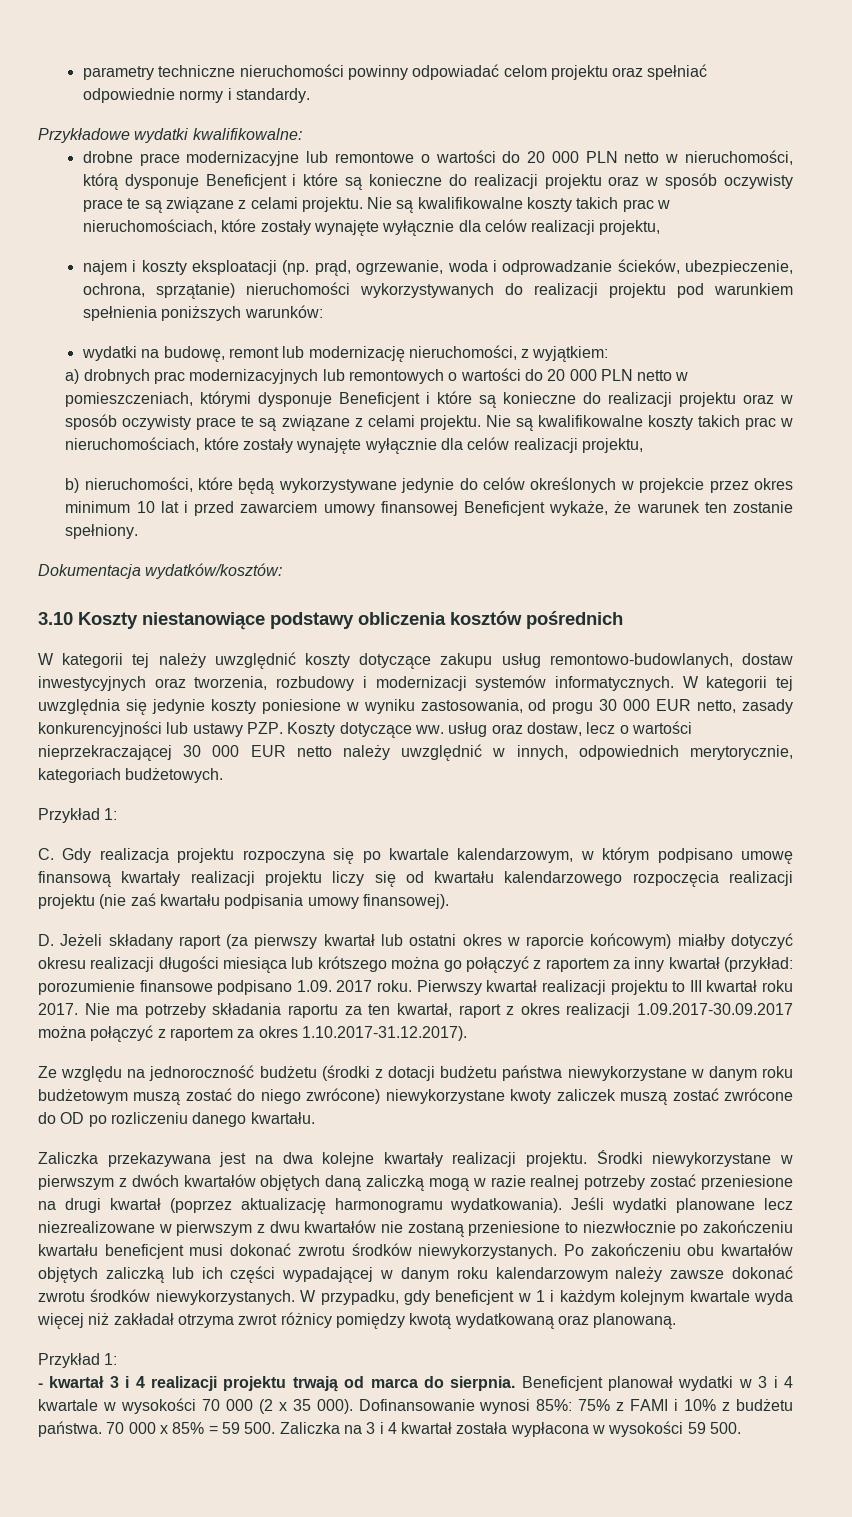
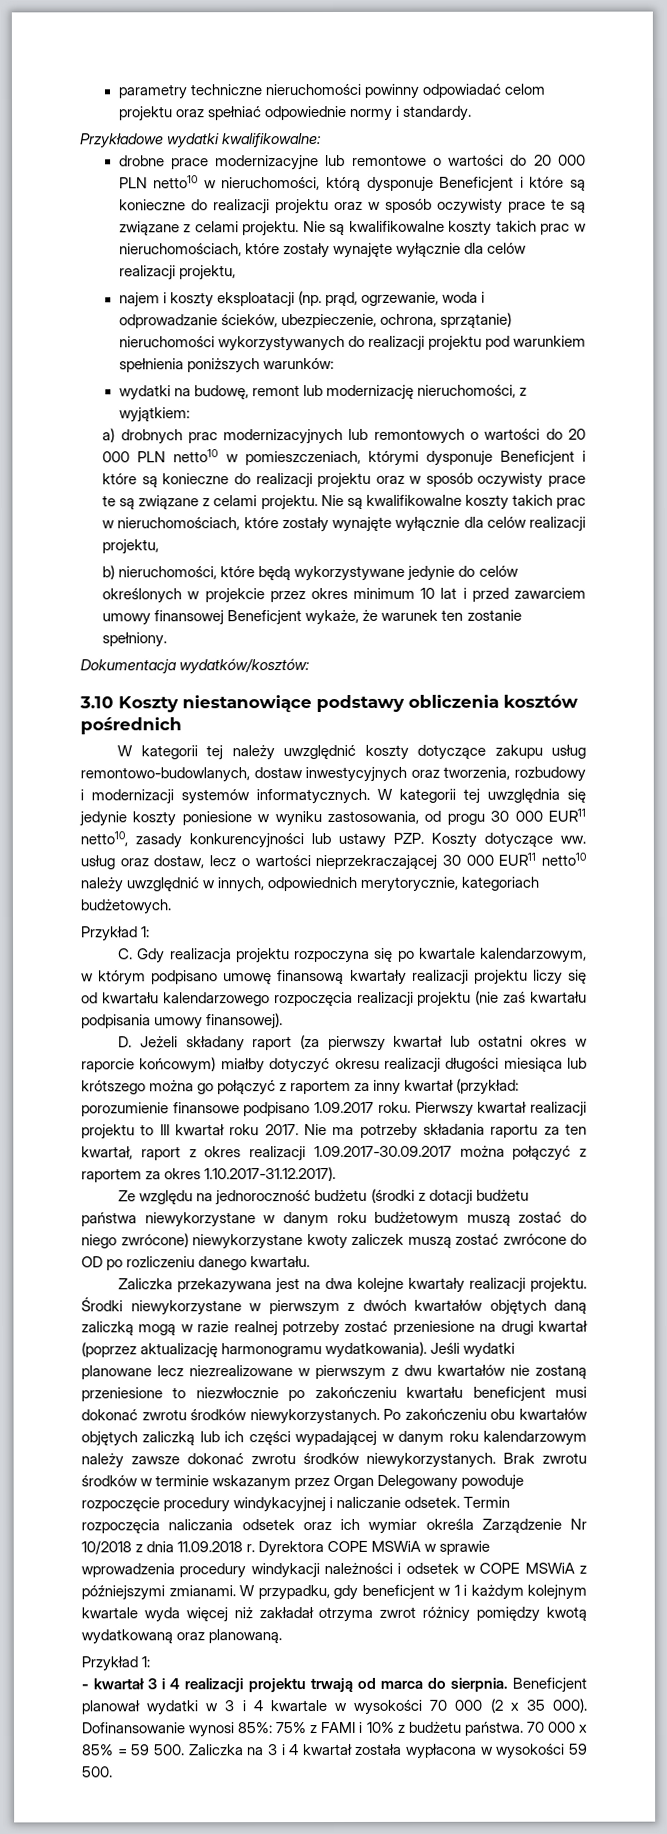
[624,152,660,163] netto -> [153,175,199,189] netto10
[637,370,673,381] netto -> [173,449,219,463] netto10
[656,699,737,713] EUR netto, -> [547,808,586,822] [80,831,128,847] EUR11 netto10,
[250,745,332,757] EUR netto -> [498,852,586,866] EUR11 netto10
[296,980,373,992] 1.09. 2017 -> [314,1101,375,1114] 1.09.2017
(295, 1297) none -> [503,1452,587,1464] [81,1474,525,1491] [81,1496,511,1513] [81,1518,587,1534] [81,1540,491,1557] [81,1562,587,1579] [81,1585,236,1601] Brak zwrotu środków w terminie wskazanym przez Organ Delegowany powoduje rozpoczęcie procedury windykacyjnej i naliczanie odsetek. Termin rozpoczęcia naliczania odsetek oraz ich wymiar określa Zarządzenie Nr 10/2018 z dnia 11.09.2018 r. Dyrektora COPE MSWiA w sprawie wprowadzenia procedury windykacji należności i odsetek w COPE MSWiA z późniejszymi zmianami.

